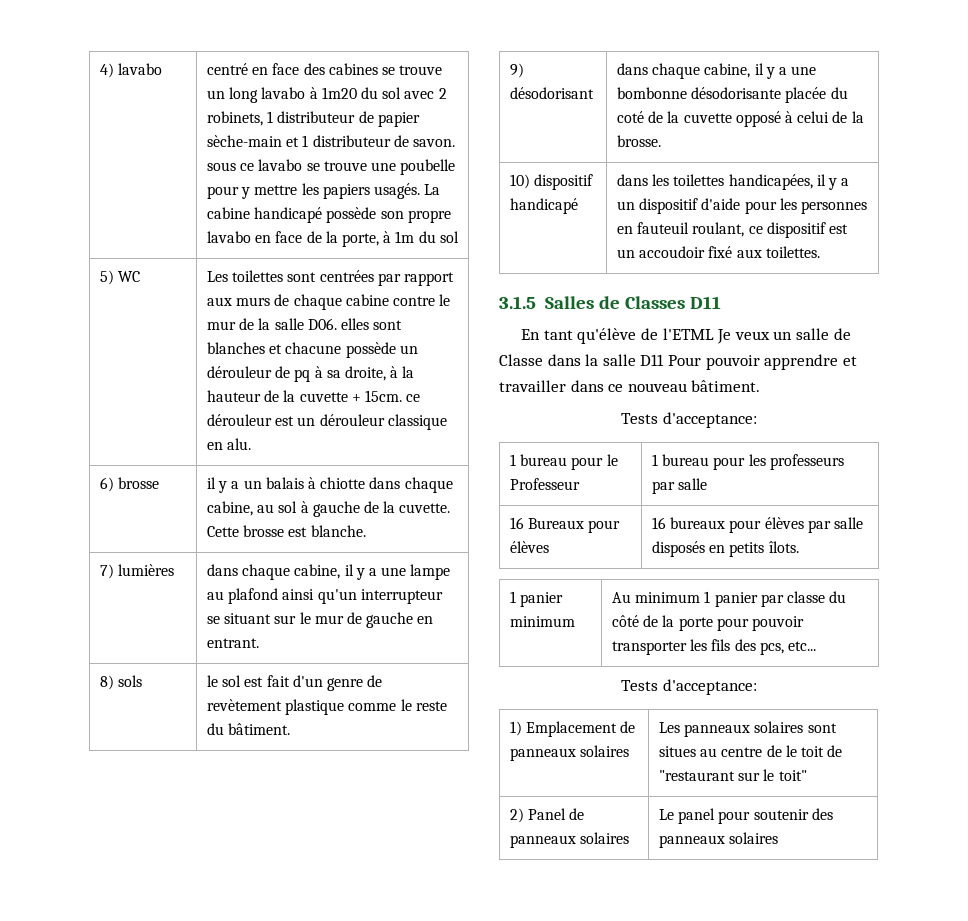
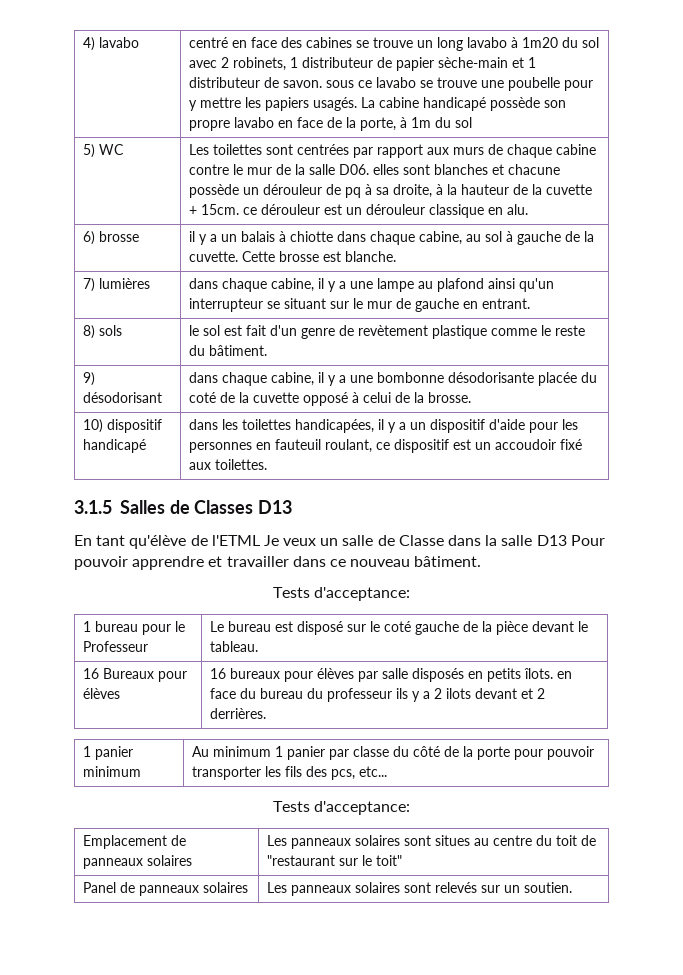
[689,296,721,309] D11 -> [258,500,293,514] D13
[640,354,665,366] D11 -> [536,535,567,546] D13
[652,454,844,470] [652,478,708,494] 1 bureau pour les professeurs par salle -> [210,621,589,635] [210,641,259,652] Le bureau est disposé sur le coté gauche de la pièce devant le tableau.
(799, 547) none -> [557,671,573,679] [210,688,546,702] [210,708,267,719] en face du bureau du professeur ils y a 2 ilots devant et 2 derrières.
[510,721,523,736] 1) -> (411, 808) none
[766,745,797,757] de le -> [536,835,553,846] du
[510,808,525,823] 2) -> (403, 860) none
[659,808,833,824] [659,832,779,848] Le panel pour soutenir des panneaux solaires -> [267,882,573,896] Les panneaux solaires sont relevés sur un soutien.

